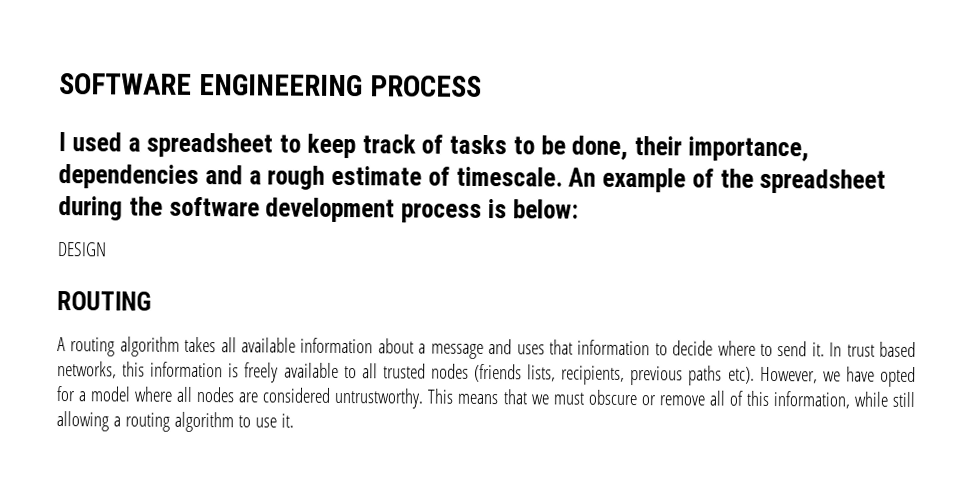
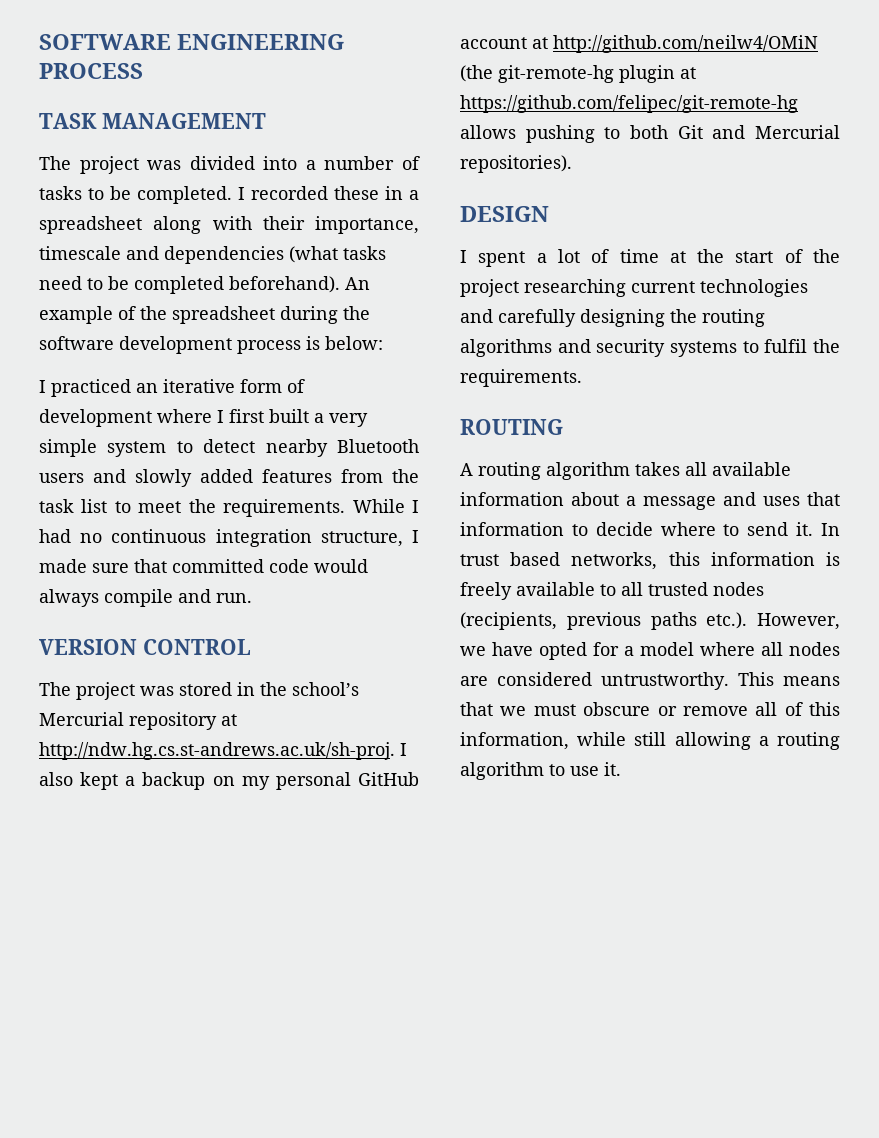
[58,132,809,162] [58,164,563,190] I used a spreadsheet to keep track of tasks to be done, their importance, dependencies and a rough estimate of timescale. -> [39,113,266,129] [39,156,420,174] [39,186,419,204] [39,216,419,234] [39,246,386,264] [39,276,340,294] TASK MANAGEMENT // The project was divided into a number of tasks to be completed. I recorded these in a spreadsheet along with their importance, timescale and dependencies (what tasks need to be completed beforehand).
[57,242,107,257] DESIGN -> [39,379,305,397] [39,409,368,427] [39,439,419,457] [39,469,419,487] [39,499,419,517] [39,529,419,547] [39,559,368,573] [39,589,252,607] [39,639,251,655] [39,682,359,700] [39,712,237,730] [39,742,407,760] [39,772,419,790] [460,35,818,53] [460,65,696,83] [460,95,798,113] [460,125,840,143] [460,155,572,173] [460,206,549,222] [460,249,840,267] [460,279,808,297] [460,309,765,327] [460,339,840,357] [460,369,582,387] I practiced an iterative form of development where I first built a very simple system to detect nearby Bluetooth users and slowly added features from the task list to meet the requirements. While I had no continuous integration structure, I made sure that committed code would always compile and run. // VERSION CONTROL // The project was stored in the school’s Mercurial repository at http://ndw.hg.cs.st-andrews.ac.uk/sh-proj. I also kept a backup on my personal GitHub account at http://github.com/neilw4/OMiN (the git-remote-hg plugin at https://github.com/felipec/git-remote-hg allows pushing to both Git and Mercurial repositories). // DESIGN // I spent a lot of time at the start of the project researching current technologies and carefully designing the routing algorithms and security systems to fulfil the requirements.
[474,363,626,385] (friends lists, recipients, -> [460,612,557,630] (recipients,
[727,366,755,384] etc). -> [706,612,748,629] etc.).

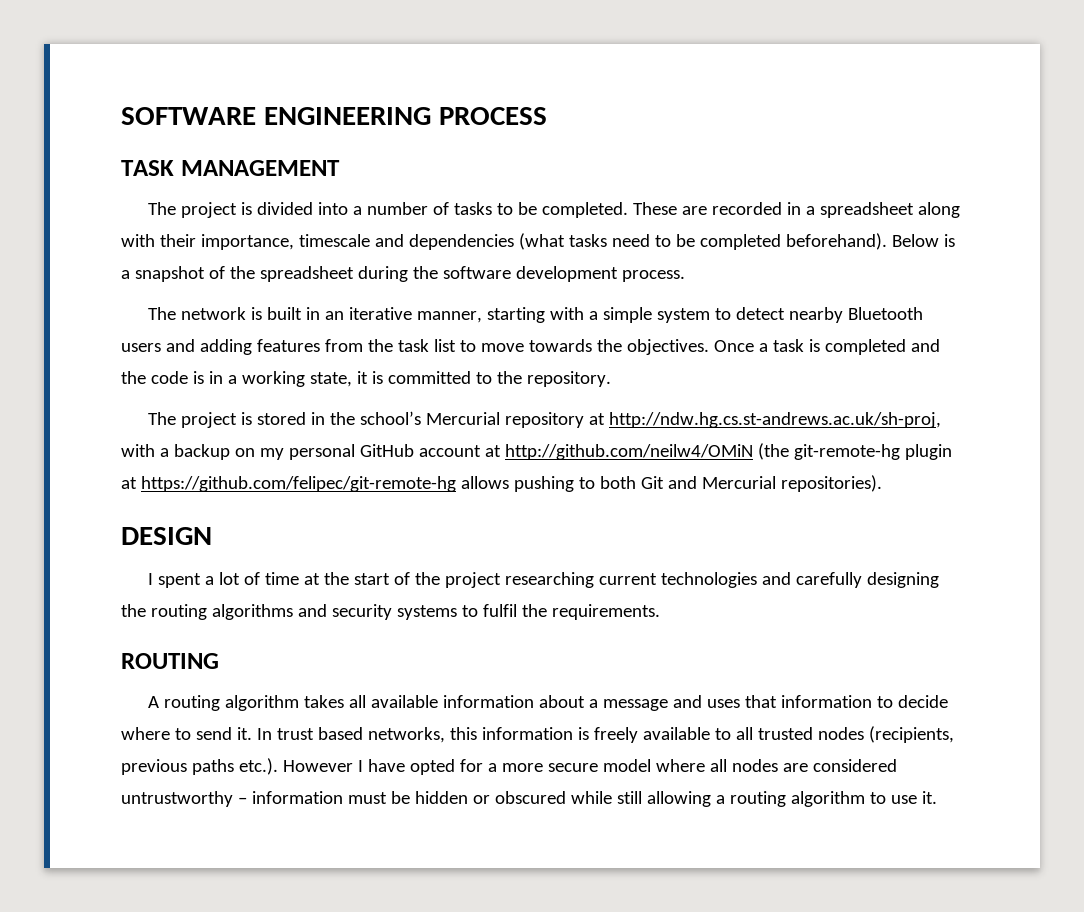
[147,160,182,170] was -> [241,202,253,215] is
[238,186,379,200] I recorded these -> [633,202,783,215] These are recorded
[345,277,370,290] [39,306,113,324] An example -> [891,234,955,247] [121,266,205,282] Below is a snapshot
[237,336,383,354] [39,379,305,397] [39,409,368,427] process is below: // I practiced an iterative form of development where I first built a very -> [621,270,685,282] [148,307,599,323] process. // The network is built in an iterative manner, starting with a
[135,469,253,487] slowly added -> [199,339,252,355] adding
[138,499,419,517] [39,529,419,547] [39,559,368,573] [39,589,252,607] [39,639,251,655] [39,682,174,700] meet the requirements. While I had no continuous integration structure, I made sure that committed code would always compile and run. // VERSION CONTROL // The project was -> [480,339,940,355] [121,371,611,387] [148,412,253,428] move towards the objectives. Once a task is completed and the code is in a working state, it is committed to the repository. // The project is
[39,742,407,760] [39,772,119,790] http://ndw.hg.cs.st-andrews.ac.uk/sh-proj. I also kept -> [609,412,942,428] [121,444,155,457] http://ndw.hg.cs.st-andrews.ac.uk/sh-proj, with
[757,613,840,630] [460,646,486,656] However, we -> [282,760,363,772] However I
(634, 651) none -> [501,763,598,772] more secure
[601,672,840,690] [460,702,840,716] [460,732,569,750] untrustworthy. This means that we must obscure or remove all of this information, -> [121,791,566,807] untrustworthy – information must be hidden or obscured

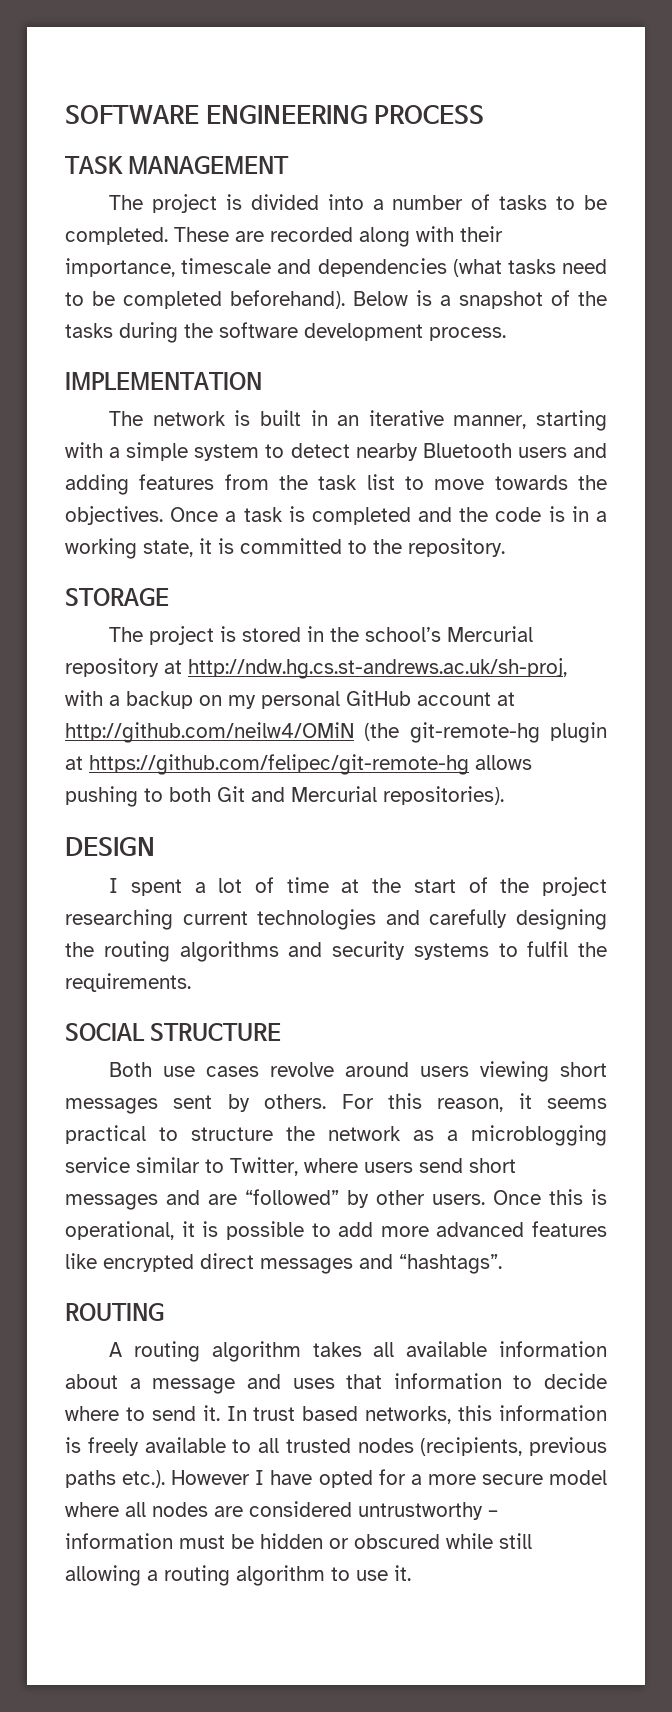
[787,202,915,218] in a spreadsheet -> (353, 234) none
[259,266,354,282] spreadsheet -> [65,323,113,338] tasks
(685, 276) none -> [65,372,262,390] // IMPLEMENTATION
(611, 379) none -> [65,588,169,606] // STORAGE
(660, 612) none -> [65,1023,282,1041] [109,1061,607,1082] [65,1093,607,1114] [65,1125,607,1146] [65,1157,516,1176] [65,1189,607,1210] [65,1221,607,1240] [65,1253,502,1274] // SOCIAL STRUCTURE // Both use cases revolve around users viewing short messages sent by others. For this reason, it seems practical to structure the network as a microblogging service similar to Twitter, where users send short messages and are “followed” by other users. Once this is operational, it is possible to add more advanced features like encrypted direct messages and “hashtags”.

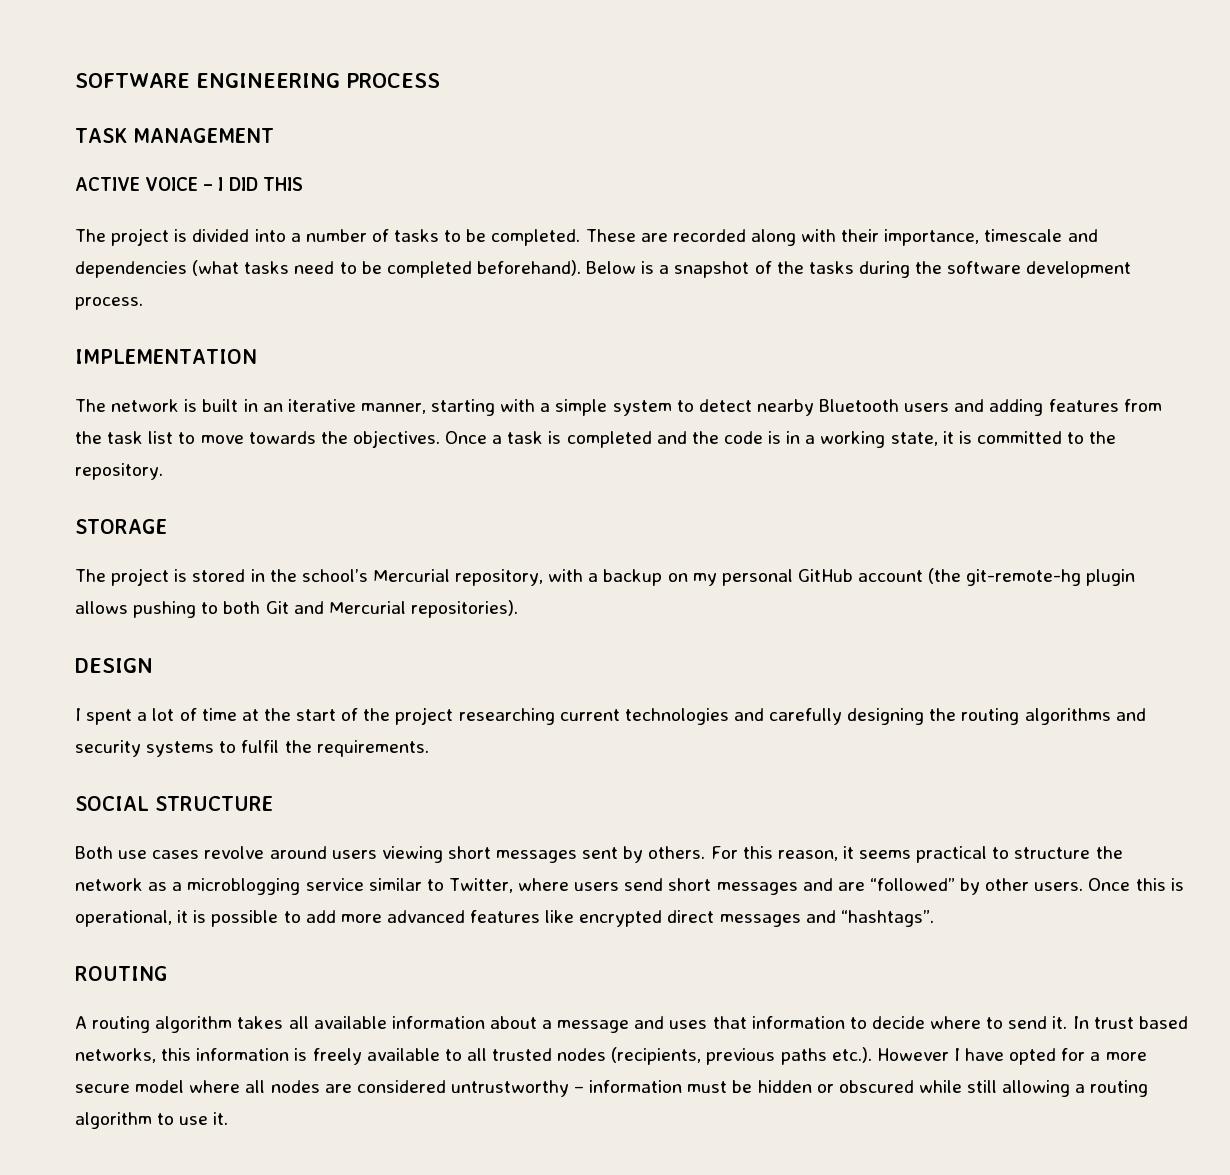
(290, 165) none -> [75,177,303,191] // ACTIVE VOICE – I DID THIS
[65,658,567,679] repository at http://ndw.hg.cs.st-andrews.ac.uk/sh-proj, -> [455,569,544,586] repository,
[497,692,515,706] [65,722,354,743] at http://github.com/neilw4/OMiN -> (924, 576) none
[65,754,469,775] at https://github.com/felipec/git-remote-hg -> (1136, 577) none

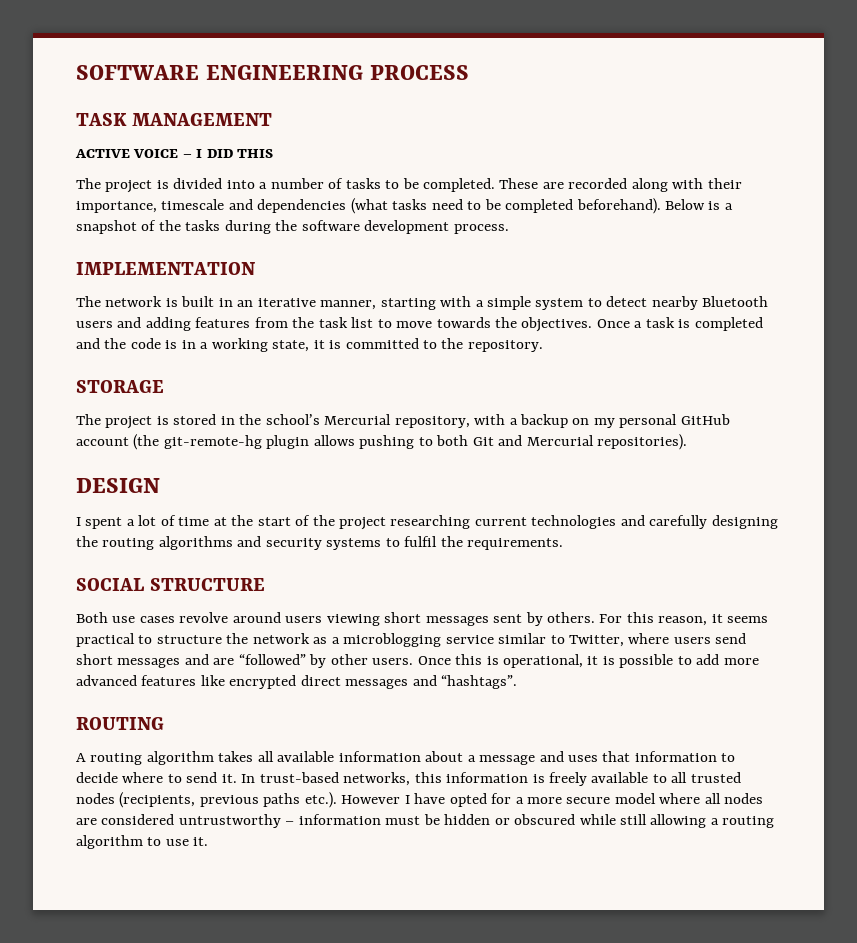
[1093,1016,1188,1029] trust based -> [259,772,339,783] trust-based

